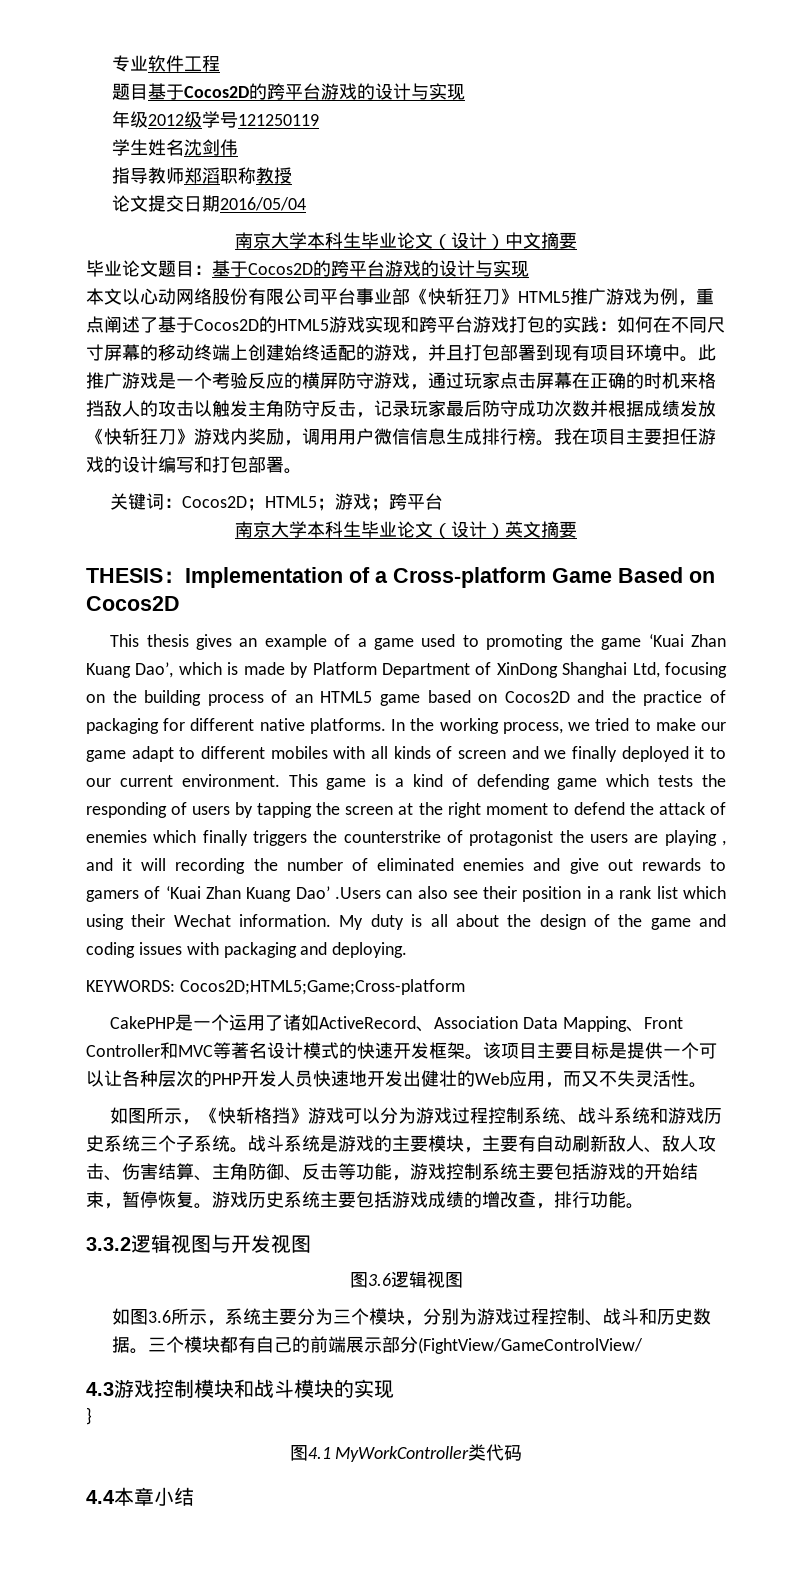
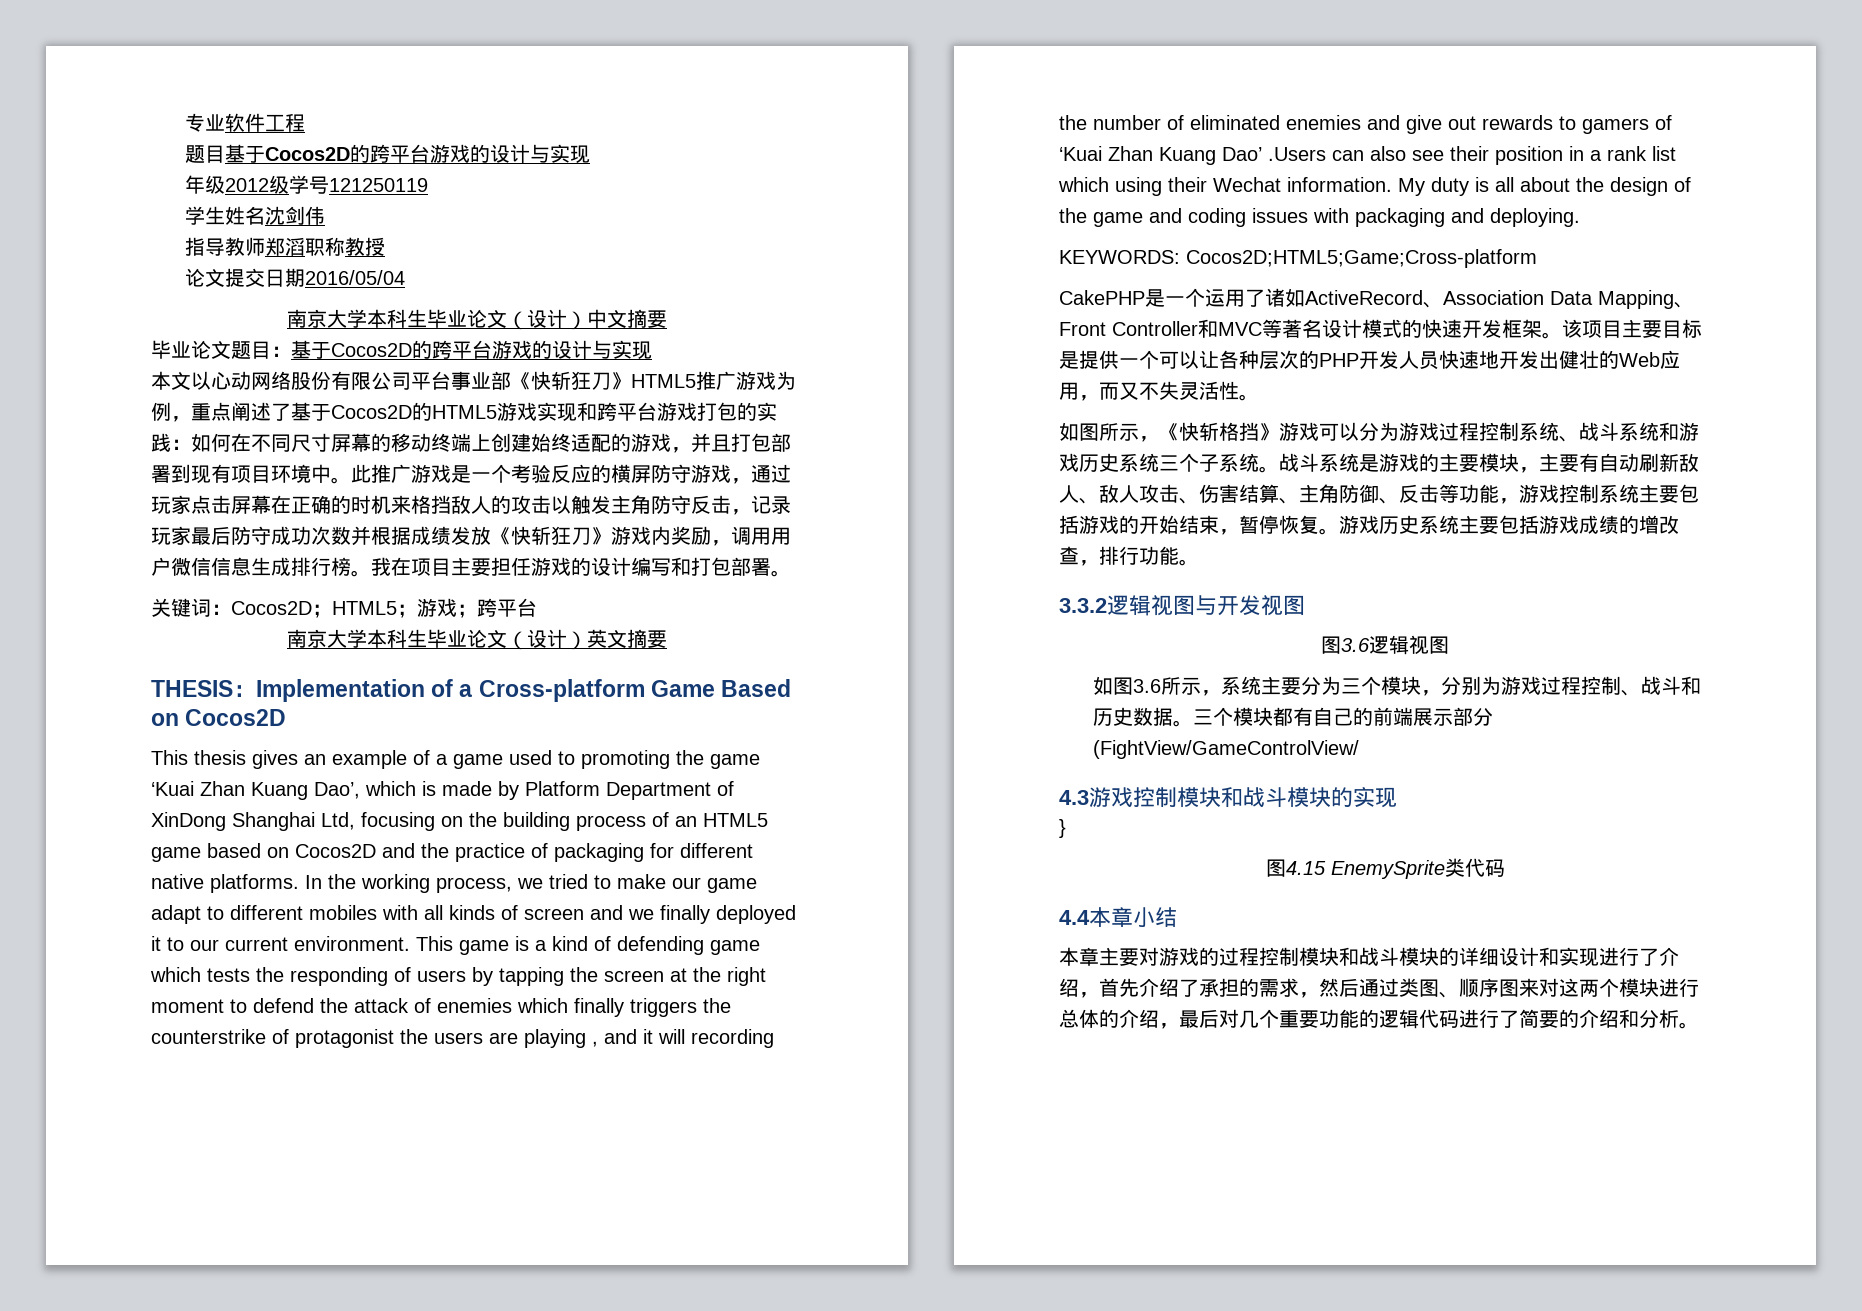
[307,1446,470,1462] 4.1 MyWorkController -> [1285,860,1445,879] 4.15 EnemySprite
(194, 1496) none -> [1059,947,1679,967] [1059,978,1699,998] [1059,1009,1699,1029] // 本章主要对游戏的过程控制模块和战斗模块的详细设计和实现进行了介绍，首先介绍了承担的需求，然后通过类图、顺序图来对这两个模块进行总体的介绍，最后对几个重要功能的逻辑代码进行了简要的介绍和分析。

